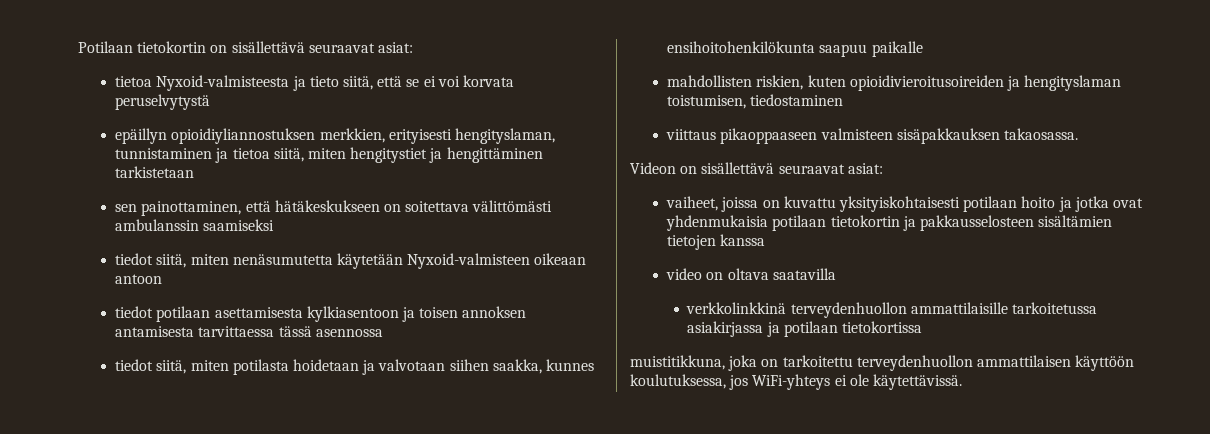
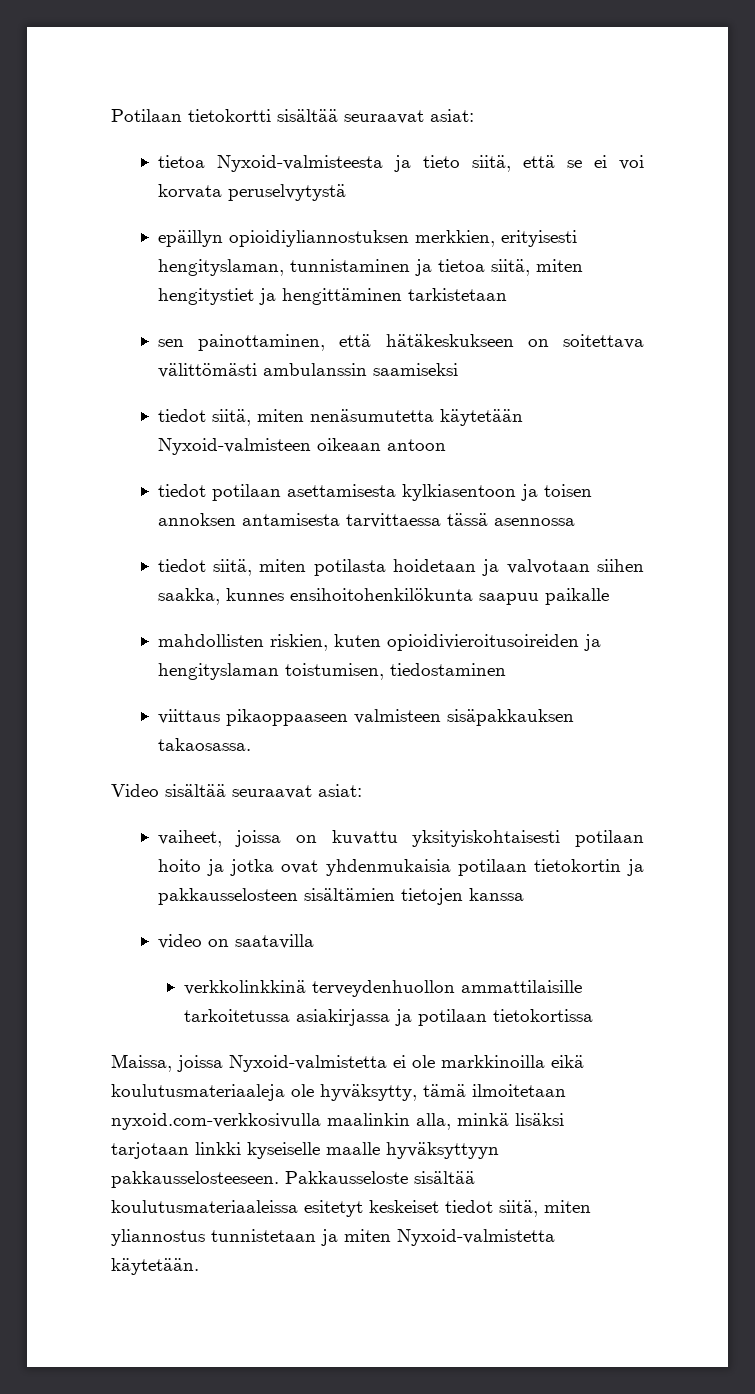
[137,41,305,53] tietokortin on sisällettävä -> [188,109,338,122] tietokortti sisältää
[630,162,775,174] Videon on sisällettävä -> [111,784,226,797] Video sisältää
[727,268,769,280] oltava -> (229, 943) none
[630,355,1135,371] [630,374,962,390] muistitikkuna, joka on tarkoitettu terveydenhuollon ammattilaisen käyttöön koulutuksessa, jos WiFi-yhteys ei ole käytettävissä. -> [111,1054,584,1072] [111,1084,566,1101] [111,1113,564,1130] [111,1142,499,1159] [111,1171,475,1188] [111,1200,591,1217] [111,1229,555,1246] [111,1258,199,1275] Maissa, joissa Nyxoid-valmistetta ei ole markkinoilla eikä koulutusmateriaaleja ole hyväksytty, tämä ilmoitetaan nyxoid.com-verkkosivulla maalinkin alla, minkä lisäksi tarjotaan linkki kyseiselle maalle hyväksyttyyn pakkausselosteeseen. Pakkausseloste sisältää koulutusmateriaaleissa esitetyt keskeiset tiedot siitä, miten yliannostus tunnistetaan ja miten Nyxoid-valmistetta käytetään.

